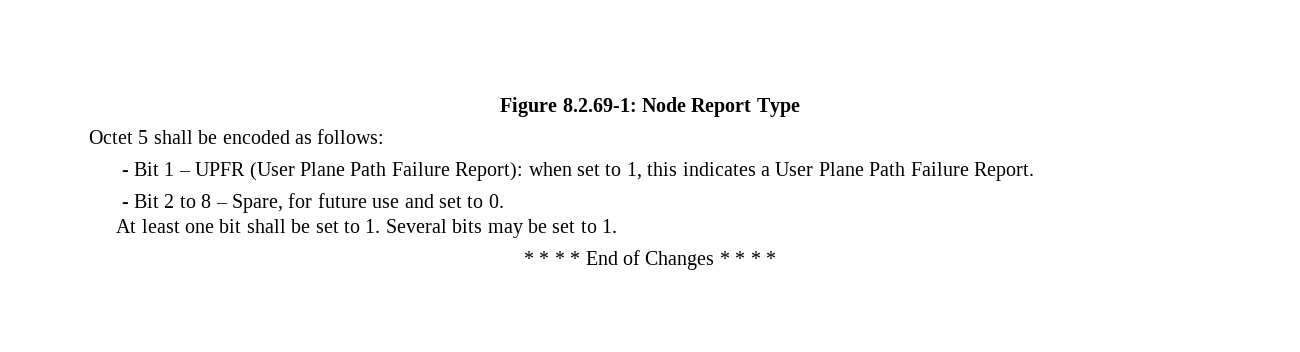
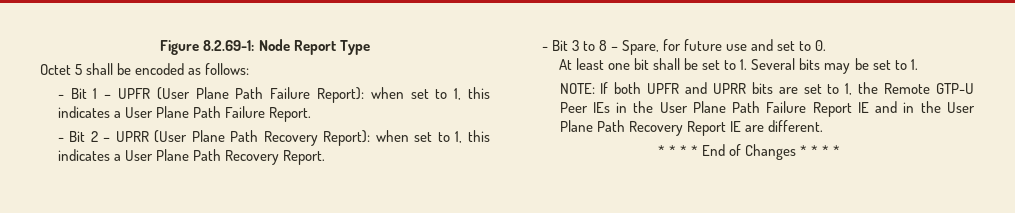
(175, 201) none -> [103,130,490,146] [57,149,326,165] [541,40,579,51] – UPRR (User Plane Path Recovery Report): when set to 1, this indicates a User Plane Path Recovery Report. // - Bit 3
(618, 226) none -> [559,82,974,95] [559,101,975,117] [559,120,823,136] // NOTE: If both UPFR and UPRR bits are set to 1, the Remote GTP-U Peer IEs in the User Plane Path Failure Report IE and in the User Plane Path Recovery Report IE are different.

